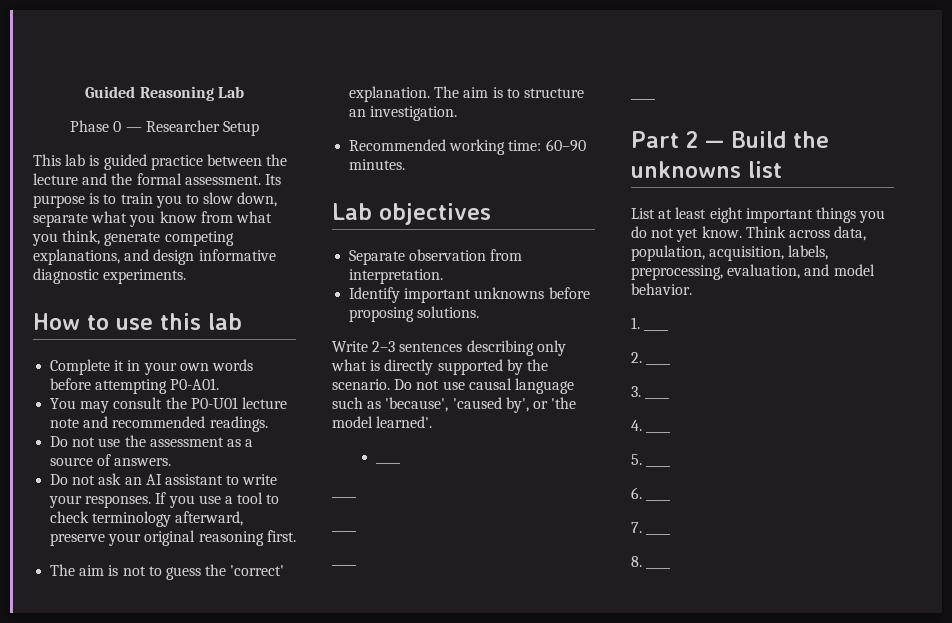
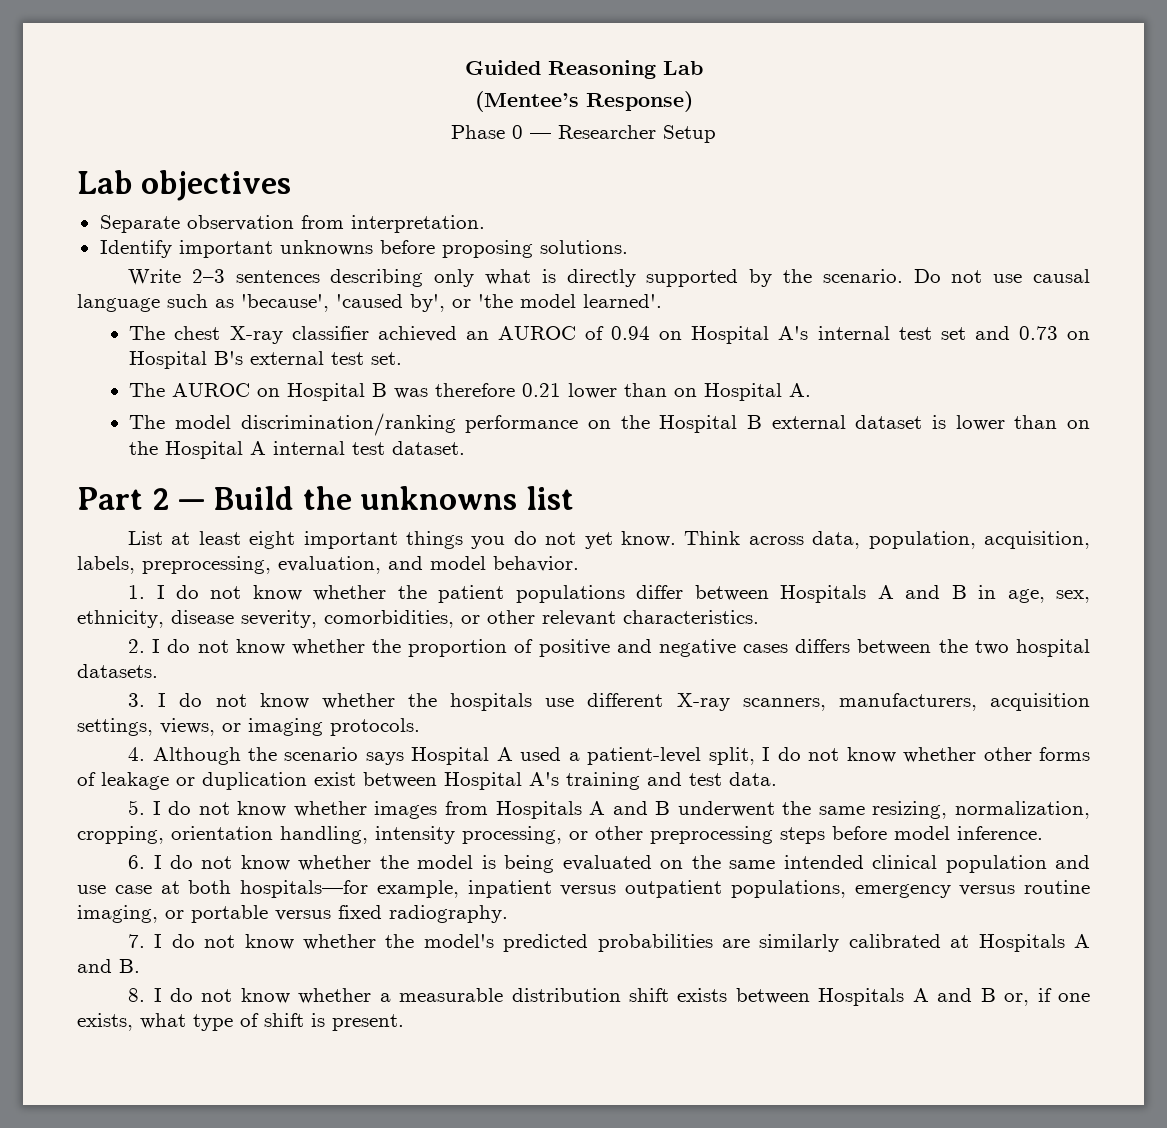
(244, 92) none -> [474,91,693,112] // (Mentee’s Response)
[33,154,288,170] [33,173,281,185] [33,192,278,208] [33,211,272,227] [32,230,234,246] [33,249,276,265] [33,268,187,284] [33,313,242,330] [50,359,253,375] [50,378,220,394] [50,397,287,413] [50,416,268,432] [50,435,254,447] [50,454,172,466] [50,473,278,485] [49,492,280,508] [50,511,244,527] [50,530,296,546] [50,564,285,580] [349,86,584,102] [349,106,458,121] [349,139,586,155] [349,159,406,170] // This lab is guided practice between the lecture and the formal assessment. Its purpose is to train you to slow down, separate what you know from what you think, generate competing explanations, and design informative diagnostic experiments. // How to use this lab // Complete it in your own words before attempting P0-A01. // You may consult the P0-U01 lecture note and recommended readings. // Do not use the assessment as a source of answers. // Do not ask an AI assistant to write your responses. If you use a tool to check terminology afterward, preserve your original reasoning first. // The aim is not to guess the 'correct' explanation. The aim is to structure an investigation. // Recommended working time: 60–90 minutes. -> (716, 134) none
[376,462,401,464] [332,496,356,498] [332,530,356,532] [332,564,356,566] [631,98,655,100] ____ // ____ // ____ // ____ // ____ -> [129,326,1090,344] [129,351,403,369] [129,383,812,401] [129,413,1090,436] [129,441,466,459] The chest X-ray classifier achieved an AUROC of 0.94 on Hospital A's internal test set and 0.73 on Hospital B's external test set. // The AUROC on Hospital B was therefore 0.21 lower than on Hospital A. // The model discrimination/ranking performance on the Hospital B external dataset is lower than on the Hospital A internal test dataset.
[644,329,669,331] [631,352,642,363] [646,363,671,365] [631,386,641,397] [645,397,670,399] [631,420,642,431] [646,431,671,433] [631,454,642,465] [646,465,671,467] [631,487,642,499] [646,499,671,501] [631,522,642,533] [646,533,671,535] [631,556,642,567] [646,567,671,569] ____ // 2. ____ // 3. ____ // 4. ____ // 5. ____ // 6. ____ // 7. ____ // 8. ____ -> [156,585,1090,603] [77,610,759,628] [128,639,1090,657] [77,664,158,678] [128,693,1090,711] [77,718,420,736] [128,747,1090,765] [77,772,777,790] [128,800,1091,819] [77,826,1043,844] [128,855,1090,873] [77,880,1090,898] [77,905,508,923] [128,934,1090,952] [77,959,140,973] [128,988,1090,1006] [77,1013,404,1031] I do not know whether the patient populations differ between Hospitals A and B in age, sex, ethnicity, disease severity, comorbidities, or other relevant characteristics. // 2. I do not know whether the proportion of positive and negative cases differs between the two hospital datasets. // 3. I do not know whether the hospitals use different X-ray scanners, manufacturers, acquisition settings, views, or imaging protocols. // 4. Although the scenario says Hospital A used a patient-level split, I do not know whether other forms of leakage or duplication exist between Hospital A's training and test data. // 5. I do not know whether images from Hospitals A and B underwent the same resizing, normalization, cropping, orientation handling, intensity processing, or other preprocessing steps before model inference. // 6. I do not know whether the model is being evaluated on the same intended clinical population and use case at both hospitals—for example, inpatient versus outpatient populations, emergency versus routine imaging, or portable versus fixed radiography. // 7. I do not know whether the model's predicted probabilities are similarly calibrated at Hospitals A and B. // 8. I do not know whether a measurable distribution shift exists between Hospitals A and B or, if one exists, what type of shift is present.

